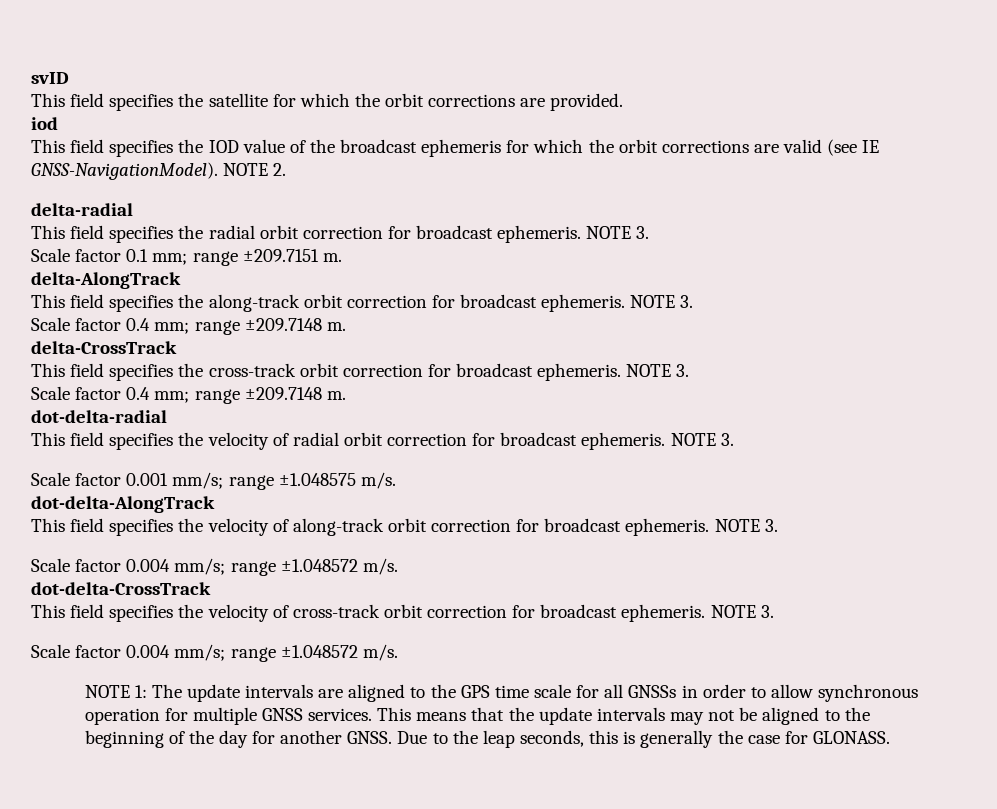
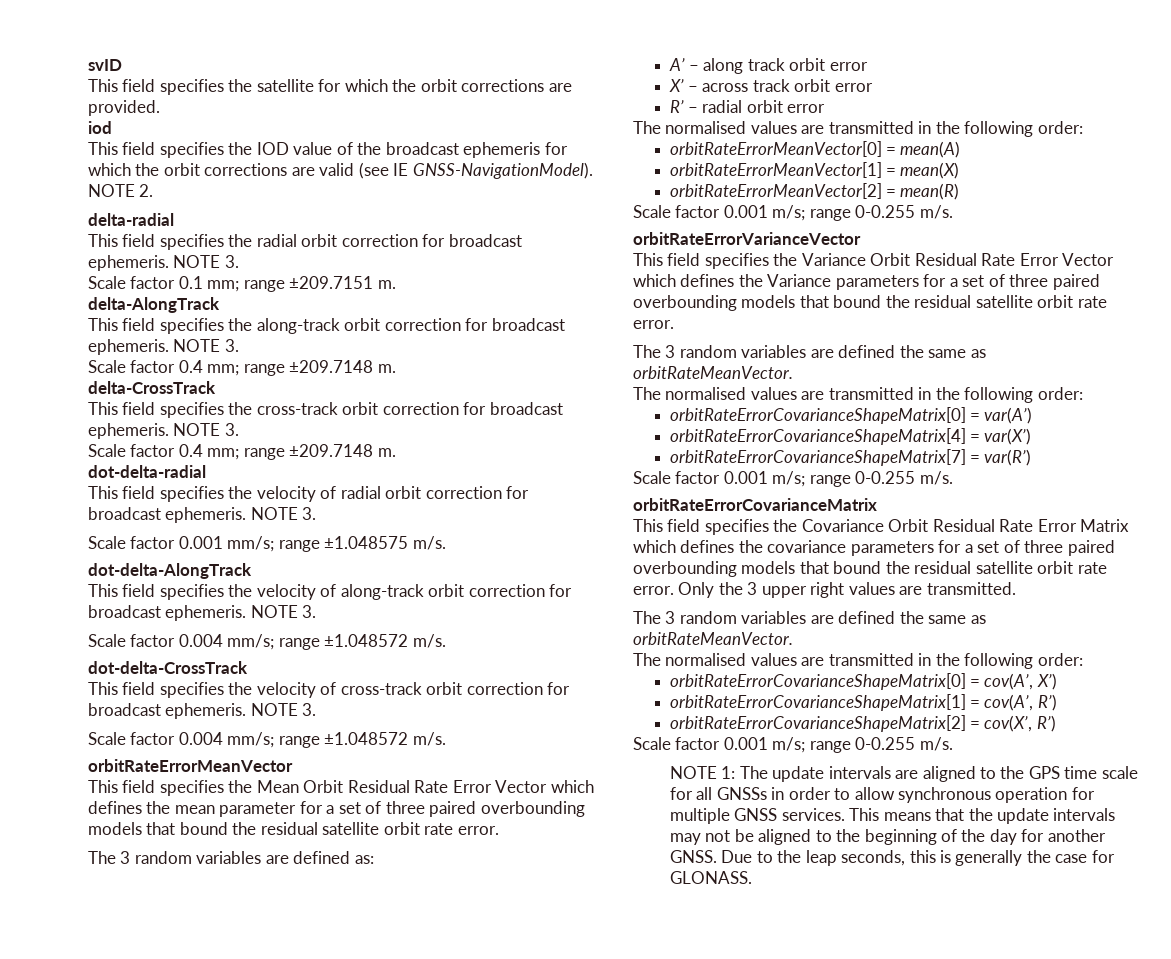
(398, 652) none -> [88,759,293,772] [88,780,594,796] [88,801,585,817] [88,822,499,835] [88,851,374,864] [668,58,868,74] [668,79,873,92] [669,100,826,113] [633,121,1083,137] [669,141,961,158] [669,162,960,179] [669,183,960,200] [633,205,953,221] [633,232,861,245] [633,253,1115,269] [633,274,1100,290] [633,295,1107,311] [633,320,674,329] [633,345,986,358] [633,366,793,379] [633,387,1083,403] [669,407,1033,424] [669,428,1032,445] [669,449,1032,466] [633,471,953,487] [633,498,877,511] [633,519,1130,535] [633,540,1115,556] [633,561,1107,577] [633,582,1016,598] [633,611,986,624] [633,632,793,645] [633,653,1083,669] [669,673,1057,690] [669,694,1057,711] [669,715,1056,732] [633,737,953,753] // orbitRateErrorMeanVector // This field specifies the Mean Orbit Residual Rate Error Vector which defines the mean parameter for a set of three paired overbounding models that bound the residual satellite orbit rate error. // The 3 random variables are defined as: // A’ – along track orbit error // X’ – across track orbit error // R’ – radial orbit error // The normalised values are transmitted in the following order: // orbitRateErrorMeanVector[0] = mean(A) // orbitRateErrorMeanVector[1] = mean(X) // orbitRateErrorMeanVector[2] = mean(R) // Scale factor 0.001 m/s; range 0-0.255 m/s. // orbitRateErrorVarianceVector // This field specifies the Variance Orbit Residual Rate Error Vector which defines the Variance parameters for a set of three paired overbounding models that bound the residual satellite orbit rate error. // The 3 random variables are defined the same as orbitRateMeanVector. // The normalised values are transmitted in the following order: // orbitRateErrorCovarianceShapeMatrix[0] = var(A’) // orbitRateErrorCovarianceShapeMatrix[4] = var(X’) // orbitRateErrorCovarianceShapeMatrix[7] = var(R’) // Scale factor 0.001 m/s; range 0-0.255 m/s. // orbitRateErrorCovarianceMatrix // This field specifies the Covariance Orbit Residual Rate Error Matrix which defines the covariance parameters for a set of three paired overbounding models that bound the residual satellite orbit rate error. Only the 3 upper right values are transmitted. // The 3 random variables are defined the same as orbitRateMeanVector. // The normalised values are transmitted in the following order: // orbitRateErrorCovarianceShapeMatrix[0] = cov(A’, X’) // orbitRateErrorCovarianceShapeMatrix[1] = cov(A’, R’) // orbitRateErrorCovarianceShapeMatrix[2] = cov(X’, R’) // Scale factor 0.001 m/s; range 0-0.255 m/s.

